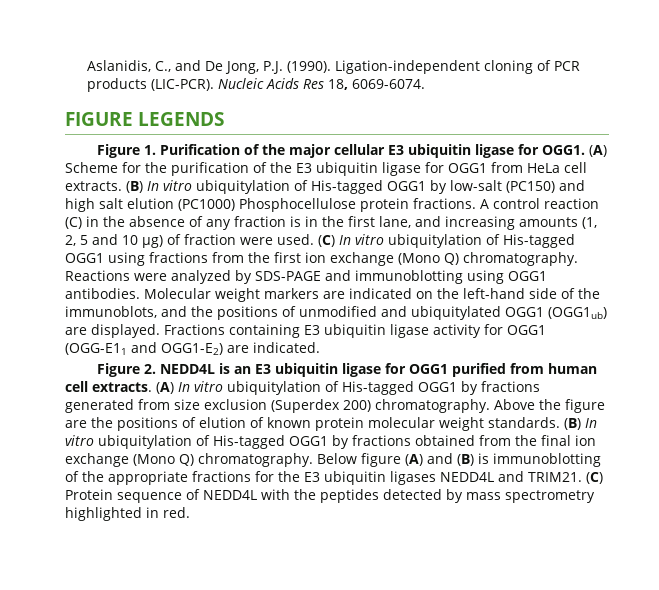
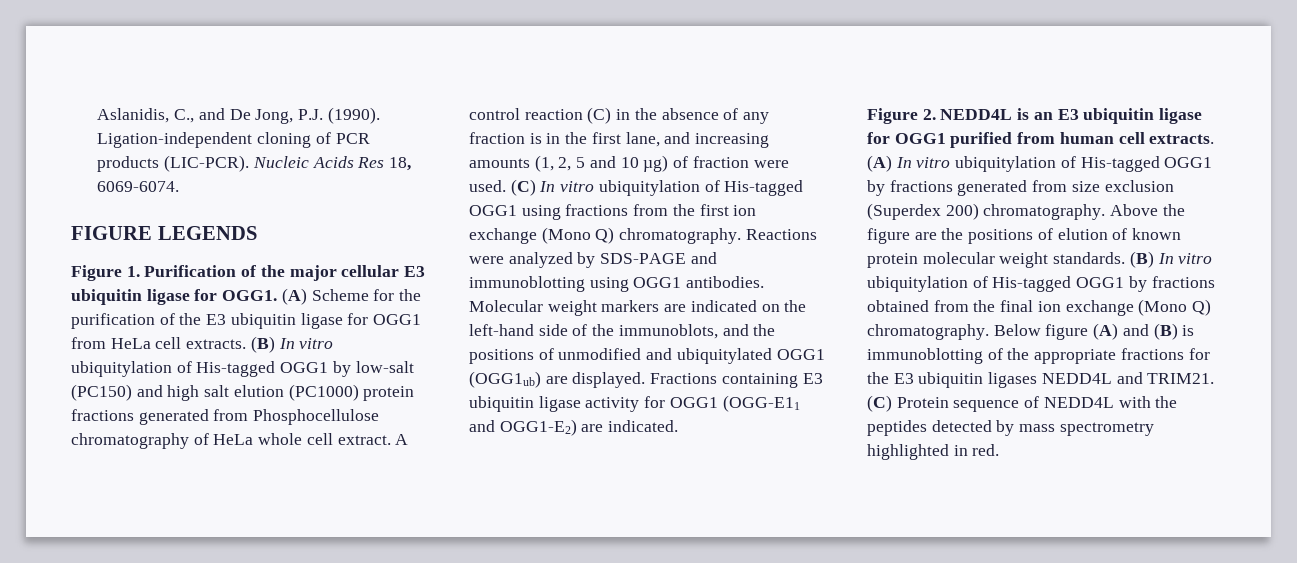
[239,198,476,212] Phosphocellulose protein fractions. -> [363,386,415,401] [71,409,380,425] [71,433,391,449] protein fractions generated from Phosphocellulose chromatography of HeLa whole cell extract.

